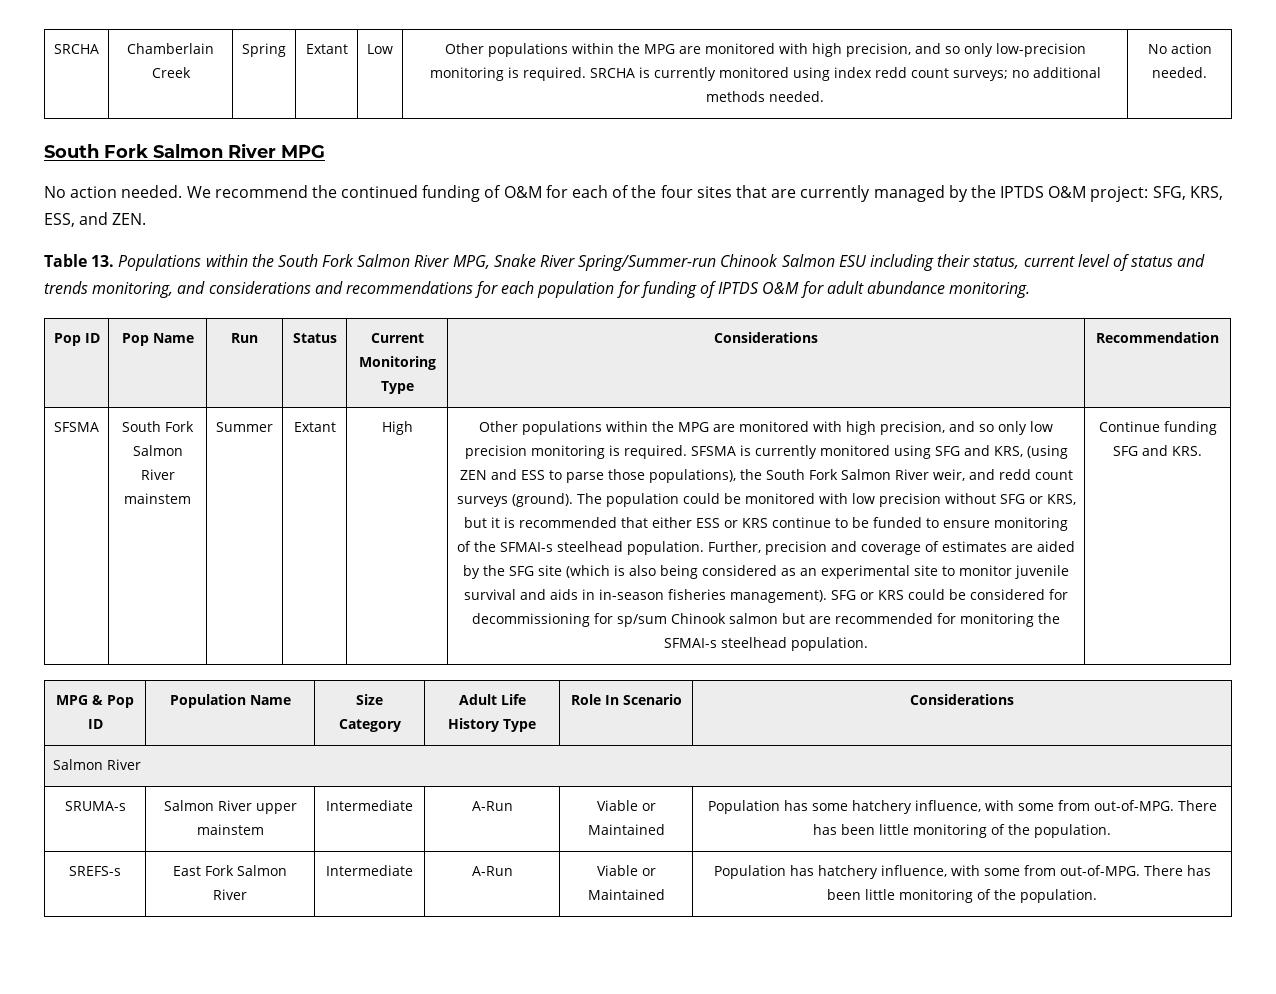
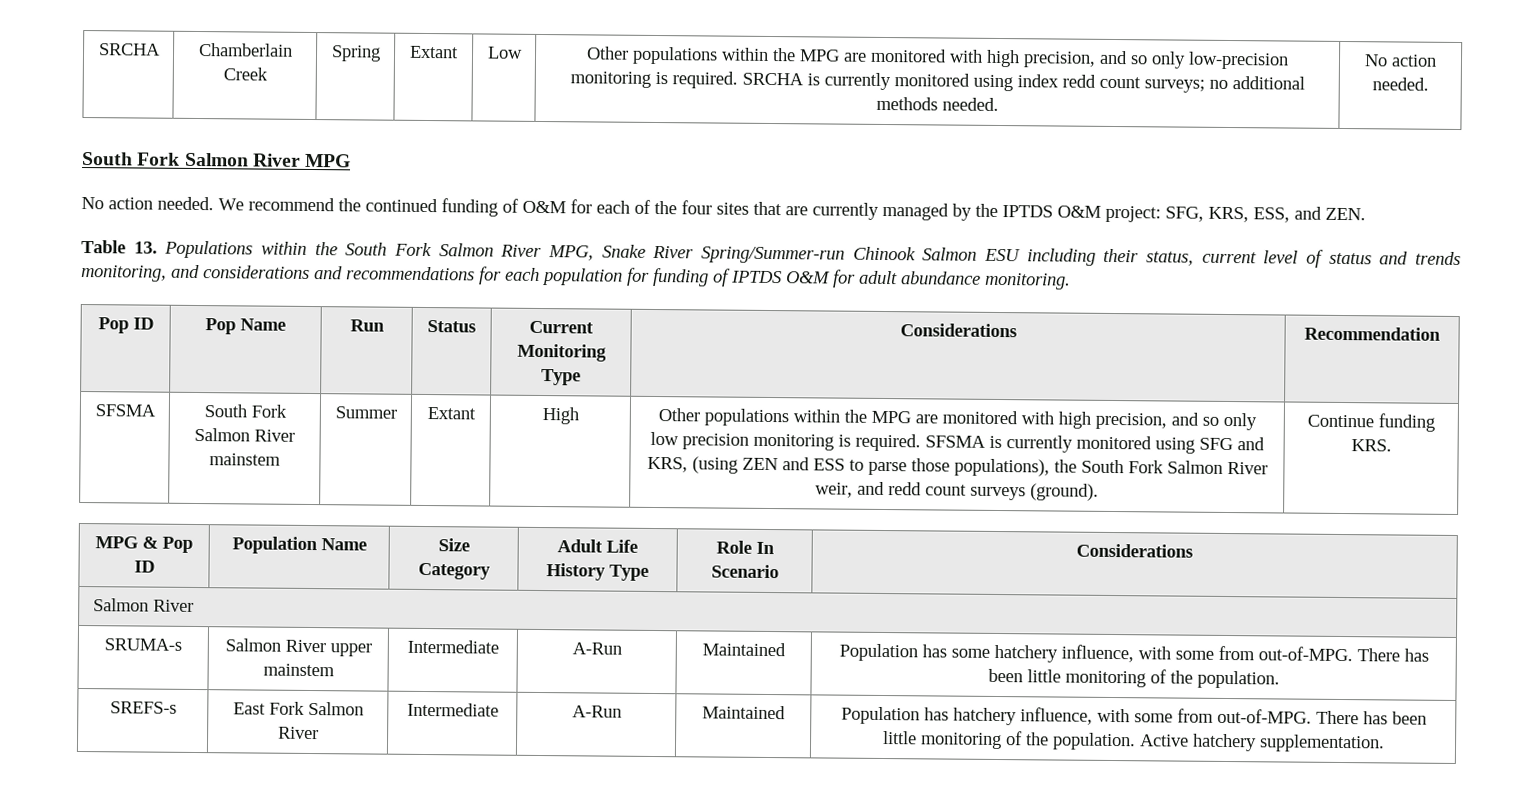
[576,493,1076,507] [464,517,1068,531] [457,541,1075,555] [463,565,1069,579] [464,589,1068,603] [472,613,1060,627] [664,637,868,651] The population could be monitored with low precision without SFG or KRS, but it is recommended that either ESS or KRS continue to be funded to ensure monitoring of the SFMAI-s steelhead population. Further, precision and coverage of estimates are aided by the SFG site (which is also being considered as an experimental site to monitor juvenile survival and aids in in-season fisheries management). SFG or KRS could be considered for decommissioning for sp/sum Chinook salmon but are recommended for monitoring the SFMAI-s steelhead population. -> (1099, 492) none
[1113,445,1168,456] SFG and -> (1435, 422) none
[596,800,656,811] Viable or -> (622, 648) none
[596,865,656,876] Viable or -> (622, 711) none
(1097, 896) none -> [1139,733,1385,753] Active hatchery supplementation.

